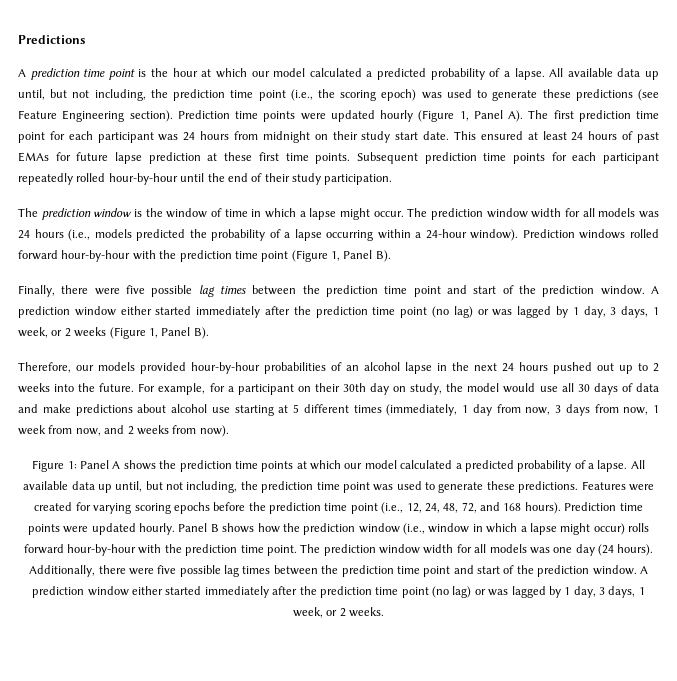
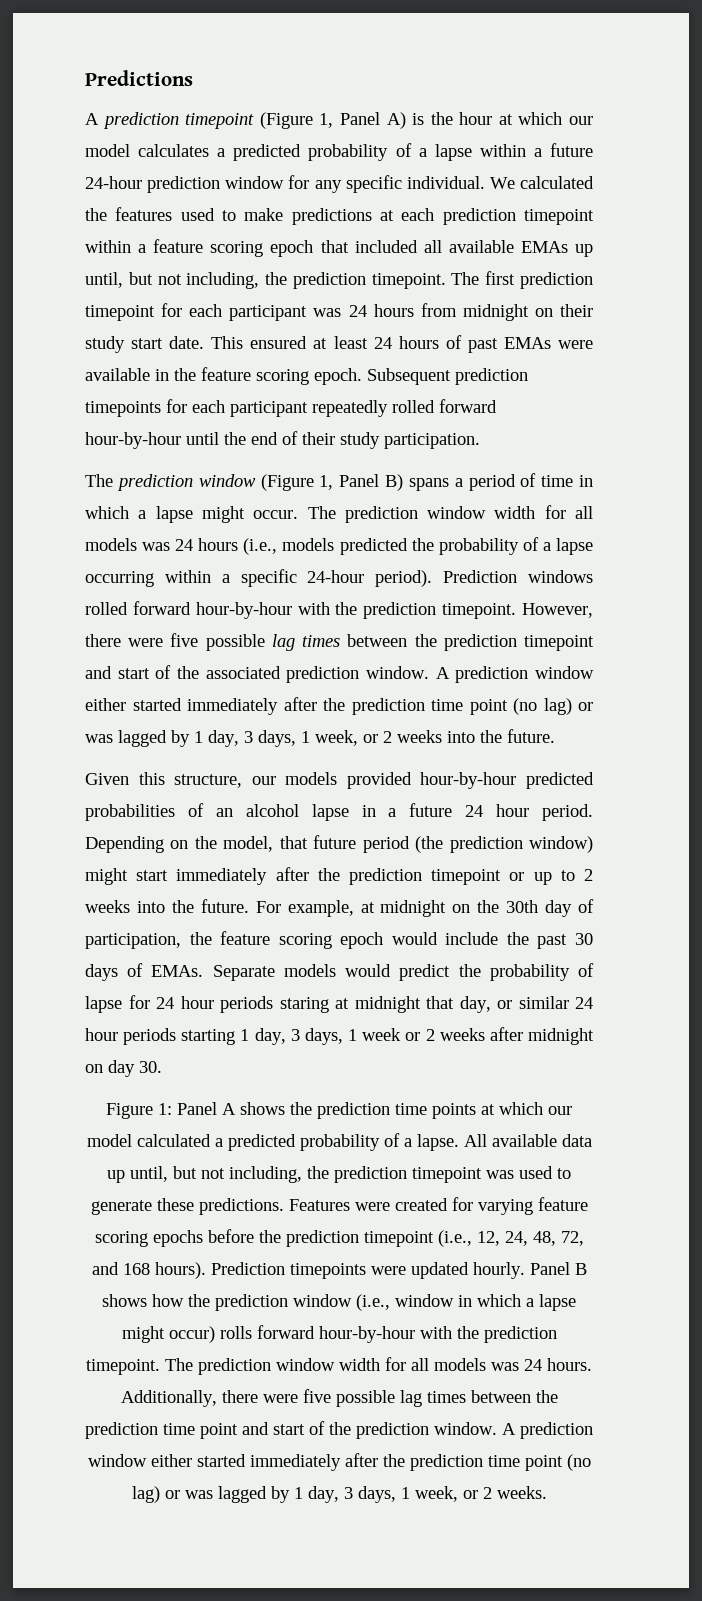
[83,69,135,80] time point -> [185,112,406,129] timepoint (Figure 1, Panel A)
[309,68,659,80] [18,89,659,101] [18,110,523,122] calculated a predicted probability of a lapse. All available data up until, but not including, the prediction time point (i.e., the scoring epoch) was used to generate these predictions (see Feature Engineering section). Prediction time points were updated hourly (Figure 1, Panel A). -> [138,143,594,161] [85,175,594,193] [85,207,594,225] [85,239,594,257] [85,272,446,289] calculates a predicted probability of a lapse within a future 24-hour prediction window for any specific individual. We calculated the features used to make predictions at each prediction timepoint within a feature scoring epoch that included all available EMAs up until, but not including, the prediction timepoint.
[636,111,659,119] [18,132,45,143] time point -> [85,305,155,321] timepoint
[55,152,545,164] for future lapse prediction at these first time points. Subsequent prediction time points -> [557,340,593,349] [85,367,528,385] [85,401,161,417] were available in the feature scoring epoch. Subsequent prediction timepoints
(106, 177) none -> [439,399,497,413] forward
[134,208,208,218] is the window -> [260,474,516,491] (Figure 1, Panel B) spans a period
[425,229,519,241] 24-hour window). -> [240,569,433,587] specific 24-hour period).
[234,250,391,262] [18,285,536,297] time point (Figure 1, Panel B). // Finally, there were five possible lag times between the prediction time point and start of the -> [442,603,593,619] [85,633,594,651] [85,665,281,679] timepoint. However, there were five possible lag times between the prediction timepoint and start of the associated
[109,327,209,339] [18,362,71,373] (Figure 1, Panel B). // Therefore, -> [447,729,555,743] [85,772,243,788] into the future. // Given this structure,
(260, 368) none -> [526,772,594,789] predicted
[452,362,614,374] the next 24 hours pushed out -> [388,803,593,821] [85,835,594,853] [85,867,525,885] a future 24 hour period. Depending on the model, that future period (the prediction window) might start immediately after the prediction timepoint or
[209,383,659,395] [18,404,659,416] [18,425,229,437] for a participant on their 30th day on study, the model would use all 30 days of data and make predictions about alcohol use starting at 5 different times (immediately, 1 day from now, 3 days from now, 1 week from now, and 2 weeks from now). -> [360,899,595,917] [85,931,593,949] [85,963,594,981] [85,995,593,1013] [85,1027,594,1045] [85,1060,162,1077] at midnight on the 30th day of participation, the feature scoring epoch would include the past 30 days of EMAs. Separate models would predict the probability of lapse for 24 hour periods staring at midnight that day, or similar 24 hour periods starting 1 day, 3 days, 1 week or 2 weeks after midnight on day 30.
[316,482,370,493] time point -> [412,1167,482,1183] timepoint
(132, 508) none -> [537,1197,588,1211] feature
[324,503,378,514] time point -> [363,1231,434,1247] timepoint
[619,503,643,511] [27,524,60,535] time points -> [289,1263,366,1279] timepoints
[240,544,654,556] time point. The prediction window width for all models was one day (24 hours). -> [86,1357,592,1375] timepoint. The prediction window width for all models was 24 hours.

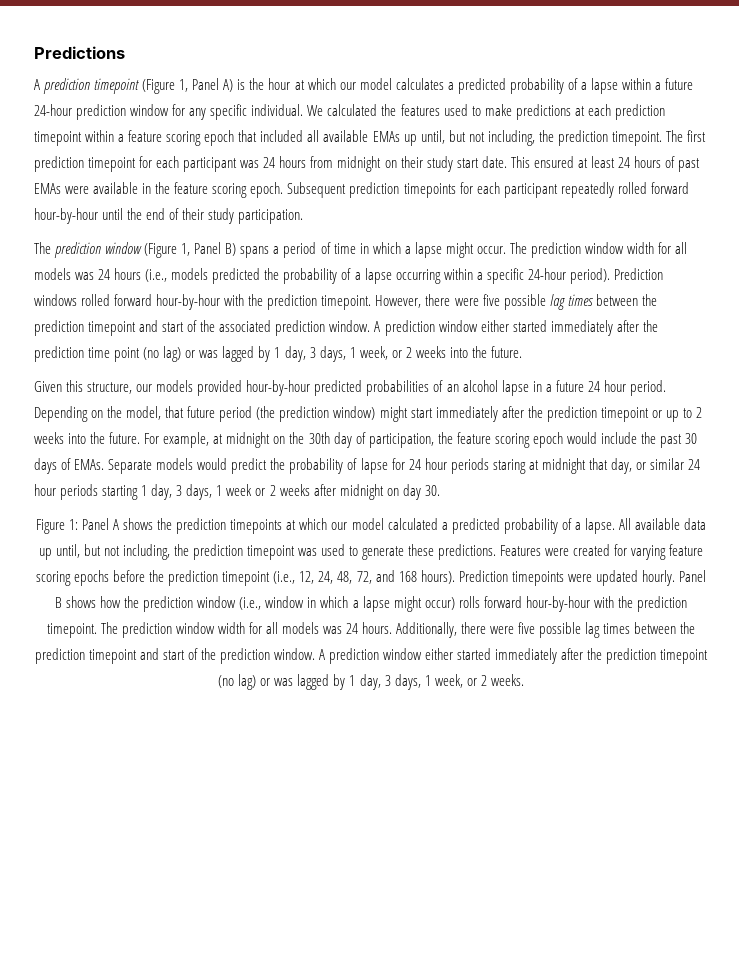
[395,1103,476,1119] time points -> [230,519,283,534] timepoints
[163,1423,238,1439] time point -> [88,649,137,664] timepoint
[487,1455,563,1471] time point -> [660,649,709,664] timepoint

